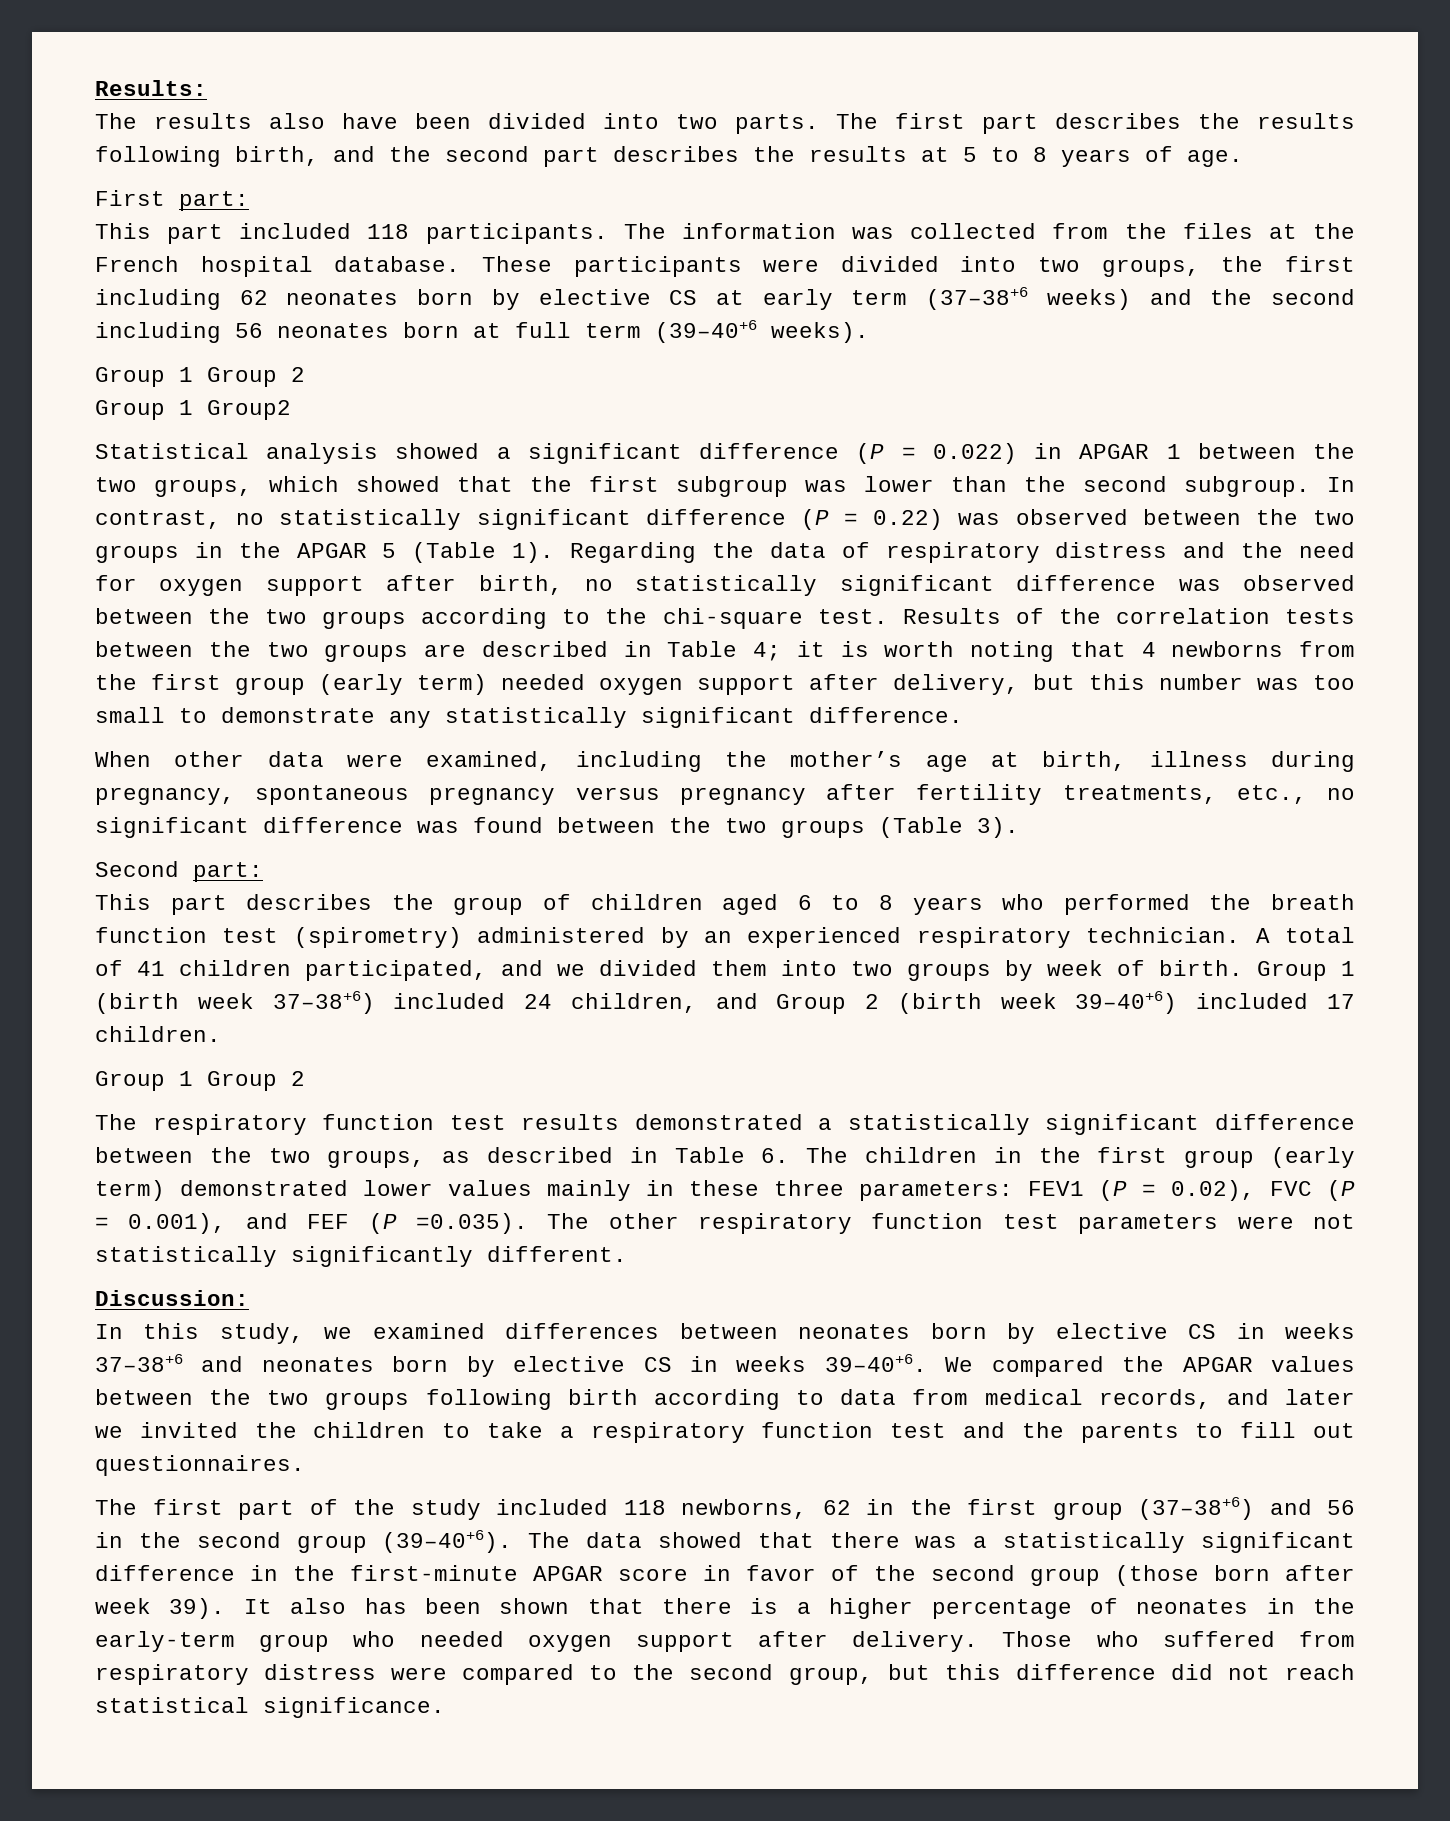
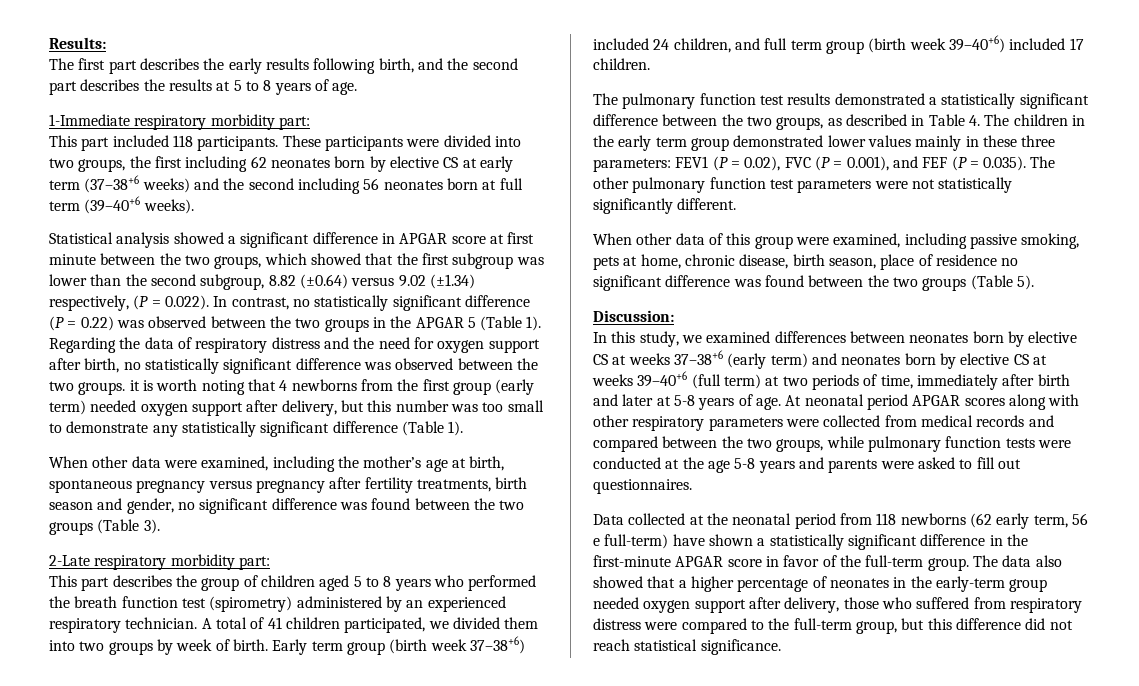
[154,113,878,134] results also have been divided into two parts. The -> (74, 64) none
(1240, 121) none -> [228,58,262,74] early
[95,190,165,206] First -> [49,114,275,130] 1-Immediate respiratory morbidity
[623,223,1356,239] [95,256,461,277] The information was collected from the files at the French hospital database. -> (279, 143) none
[95,367,305,387] [95,400,291,420] // Group 1 Group 2 // Group 1 Group2 -> (194, 206) none
[856,443,1181,464] (P = 0.022) in APGAR 1 -> [381,232,535,244] [49,254,96,265] in APGAR score at first minute
[1184,476,1310,497] subgroup. -> [200,274,475,290] [49,295,209,311] subgroup, 8.82 (±0.64) versus 9.02 (±1.34) respectively, (P = 0.022).
[322,608,1356,629] [95,641,781,662] groups according to the chi-square test. Results of the correlation tests between the two groups are described in Table 4; -> [78,382,126,395] groups.
[809,707,963,723] difference. -> [332,421,464,436] difference (Table 1).
[1149,751,1355,772] [95,787,235,805] illness during pregnancy, -> (505, 463) none
[1236,785,1307,804] etc., -> [495,477,528,489] [49,498,174,514] birth season and gender,
[95,861,179,877] Second -> [49,554,235,570] 2-Late respiratory morbidity
[797,895,812,910] 6 -> [353,576,362,587] 5
[501,960,543,976] and -> (426, 625) none
[1257,961,1355,981] Group 1 -> [272,639,385,655] Early term group
[776,994,880,1014] Group 2 -> [764,38,864,54] full term group
[95,1071,305,1091] [95,1114,307,1135] // Group 1 Group 2 // The respiratory -> [593,93,696,109] // The pulmonary
[761,1148,790,1163] 6. -> [968,115,980,126] 4.
[1097,1147,1355,1168] [95,1180,165,1201] first group (early term) -> [618,135,729,151] early term group
[415,1213,528,1234] =0.035). -> [969,156,1027,171] = 0.035).
[698,1213,853,1234] respiratory -> [632,177,706,193] pulmonary
(627, 1254) none -> [593,233,1080,249] [593,254,1019,270] [593,275,1034,291] // When other data of this group were examined, including passive smoking, pets at home, chronic disease, birth season, place of residence no significant difference was found between the two groups (Table 5).
[1236,1323,1265,1339] in -> [612,355,627,365] at
(183, 1363) none -> [727,353,808,369] (early term)
[690,1354,1355,1377] [95,1389,1356,1410] [95,1422,1355,1443] [95,1455,305,1476] [95,1497,1355,1520] [95,1530,958,1553] in weeks 39–40+6. We compared the APGAR values between the two groups following birth according to data from medical records, and later we invited the children to take a respiratory function test and the parents to fill out questionnaires. // The first part of the study included 118 newborns, 62 in the first group (37–38+6) and 56 in the second group (39–40+6). The data showed that there was -> [1032,355,1047,365] [592,371,1070,390] [593,394,1080,410] [593,415,1054,431] [593,436,1071,452] [593,457,1021,473] [593,479,692,494] [593,513,1088,529] [593,534,753,549] at weeks 39–40+6 (full term) at two periods of time, immediately after birth and later at 5-8 years of age. At neonatal period APGAR scores along with other respiratory parameters were collected from medical records and compared between the two groups, while pulmonary function tests were conducted at the age 5-8 years and parents were asked to fill out questionnaires. // Data collected at the neonatal period from 118 newborns (62 early term, 56 e full-term) have shown
[931,1565,1355,1586] [95,1598,779,1619] second group (those born after week 39). It also has been shown that there is -> [865,555,1062,571] [593,576,676,588] full-term group. The data also showed that
[353,1631,1073,1652] who needed oxygen support after delivery. Those -> [593,597,879,613] needed oxygen support after delivery, those
[689,1664,774,1680] second -> [793,618,852,630] full-term

